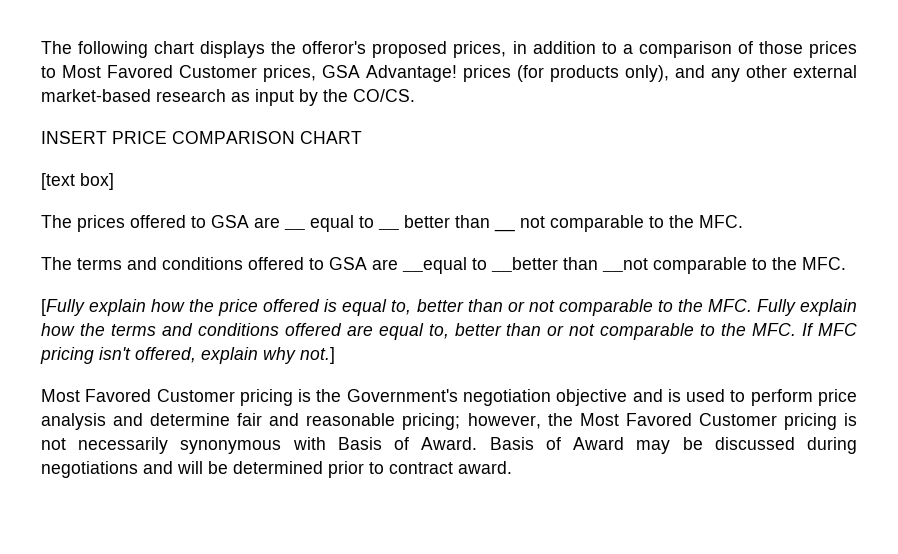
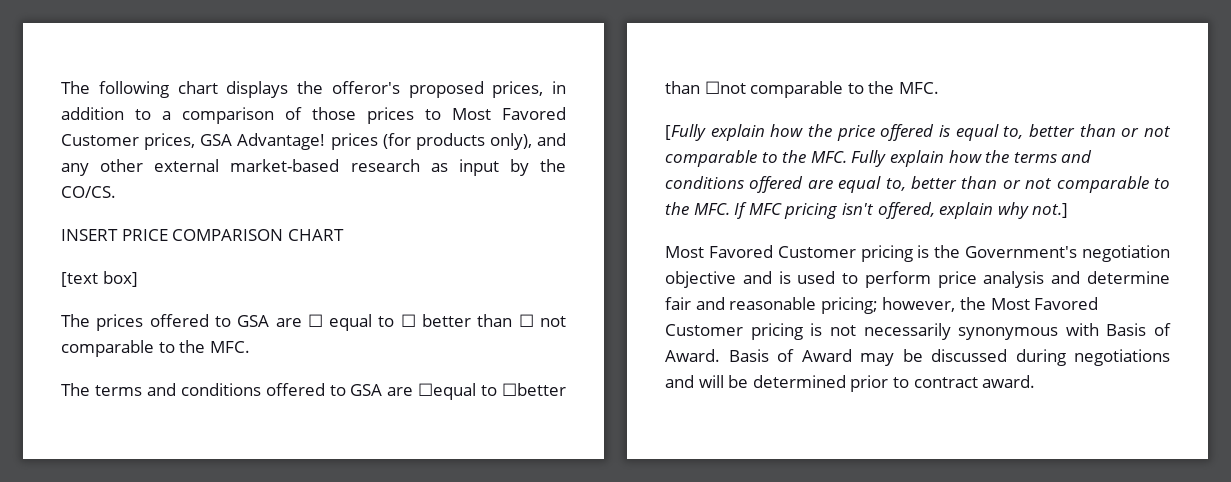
[284,228,305,230] __ -> [307,314,323,327] ☐
[378,228,399,230] [404,215,490,228] [494,228,515,232] __ better than __ -> [400,314,534,327] ☐ better than ☐
[402,257,648,274] __equal to __better than __not -> [418,383,566,400] [665,81,746,94] ☐equal to ☐better than ☐not

